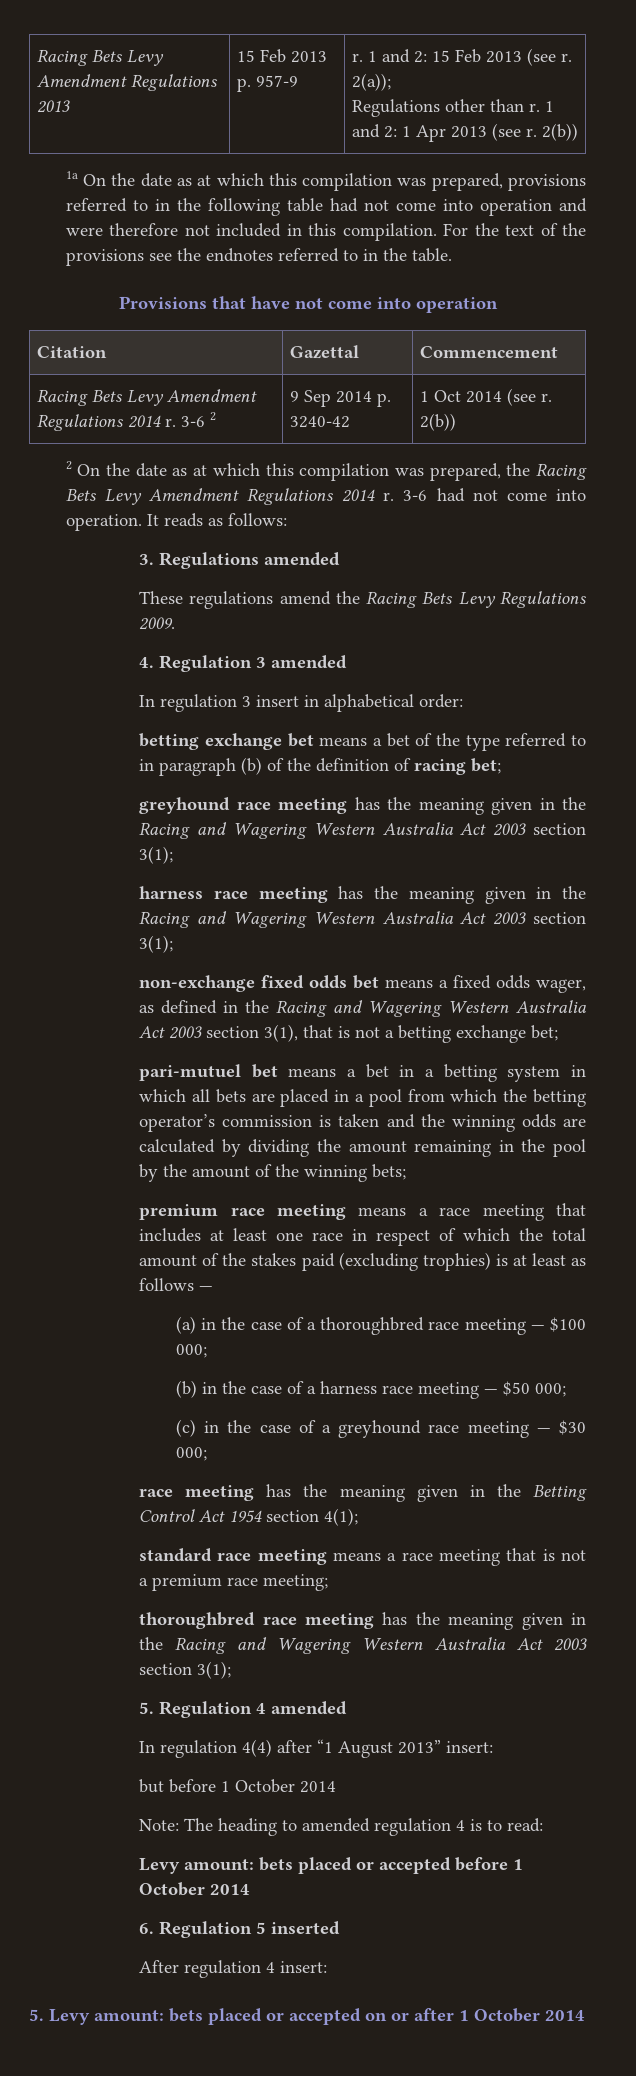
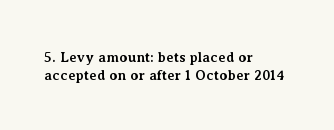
[36,49,164,66] [36,74,217,91] [36,100,70,113] [236,49,327,63] [236,75,298,92] [351,48,572,66] [351,73,391,91] [351,99,554,117] [351,123,578,142] [65,171,586,191] [65,198,587,216] [65,223,586,241] [65,248,452,266] [118,296,498,313] [36,346,107,358] [289,345,359,359] [419,346,558,358] [36,389,257,406] [36,412,216,431] [289,390,391,407] [289,416,350,428] [419,388,552,406] [419,413,456,431] [65,461,588,481] [65,488,586,505] [65,513,287,531] [139,552,341,569] [139,591,586,609] [139,617,176,630] [139,655,348,672] [139,694,464,712] [139,733,587,751] [139,757,502,776] [139,797,587,815] [139,822,586,839] [139,846,174,864] [139,886,587,904] [139,911,586,928] [139,935,174,953] [139,975,587,993] [139,1000,587,1017] [139,1024,559,1043] [139,1064,587,1082] [139,1089,586,1107] [139,1114,587,1132] [139,1139,587,1157] [139,1164,407,1182] [139,1203,586,1221] [139,1228,586,1246] [139,1252,586,1271] [139,1278,214,1291] [175,1316,586,1335] [175,1344,207,1358] [175,1380,566,1399] [175,1419,586,1438] [175,1447,207,1461] [139,1484,588,1502] [139,1508,359,1526] [139,1548,586,1566] [139,1574,329,1591] [139,1612,586,1630] [139,1637,587,1654] [139,1661,232,1679] [139,1701,348,1718] [139,1739,494,1758] [139,1779,337,1793] [139,1818,544,1836] [139,1857,524,1874] [139,1882,251,1896] [139,1921,341,1938] [139,1960,328,1978] Racing Bets Levy Amendment Regulations 2013 | 15 Feb 2013 p. 957-9 | r. 1 and 2: 15 Feb 2013 (see r. 2(a)); // Regulations other than r. 1 and 2: 1 Apr 2013 (see r. 2(b)) // 1a On the date as at which this compilation was prepared, provisions referred to in the following table had not come into operation and were therefore not included in this compilation. For the text of the provisions see the endnotes referred to in the table. // Provisions that have not come into operation // Citation | Gazettal | Commencement // Racing Bets Levy Amendment Regulations 2014 r. 3-6 2 | 9 Sep 2014 p. 3240-42 | 1 Oct 2014 (see r. 2(b)) // 2 On the date as at which this compilation was prepared, the Racing Bets Levy Amendment Regulations 2014 r. 3-6 had not come into operation. It reads as follows: // 3. Regulations amended // These regulations amend the Racing Bets Levy Regulations 2009. // 4. Regulation 3 amended // In regulation 3 insert in alphabetical order: // betting exchange bet means a bet of the type referred to in paragraph (b) of the definition of racing bet; // greyhound race meeting has the meaning given in the Racing and Wagering Western Australia Act 2003 section 3(1); // harness race meeting has the meaning given in the Racing and Wagering Western Australia Act 2003 section 3(1); // non-exchange fixed odds bet means a fixed odds wager, as defined in the Racing and Wagering Western Australia Act 2003 section 3(1), that is not a betting exchange bet; // pari-mutuel bet means a bet in a betting system in which all bets are placed in a pool from which the betting operator’s commission is taken and the winning odds are calculated by dividing the amount remaining in the pool by the amount of the winning bets; // premium race meeting means a race meeting that includes at least one race in respect of which the total amount of the stakes paid (excluding trophies) is at least as follows — // (a) in the case of a thoroughbred race meeting — $100 000; // (b) in the case of a harness race meeting — $50 000; // (c) in the case of a greyhound race meeting — $30 000; // race meeting has the meaning given in the Betting Control Act 1954 section 4(1); // standard race meeting means a race meeting that is not a premium race meeting; // thoroughbred race meeting has the meaning given in the Racing and Wagering Western Australia Act 2003 section 3(1); // 5. Regulation 4 amended // In regulation 4(4) after “1 August 2013” insert: // but before 1 October 2014 // Note: The heading to amended regulation 4 is to read: // Levy amount: bets placed or accepted before 1 October 2014 // 6. Regulation 5 inserted // After regulation 4 insert: // -> (44, 57) none

